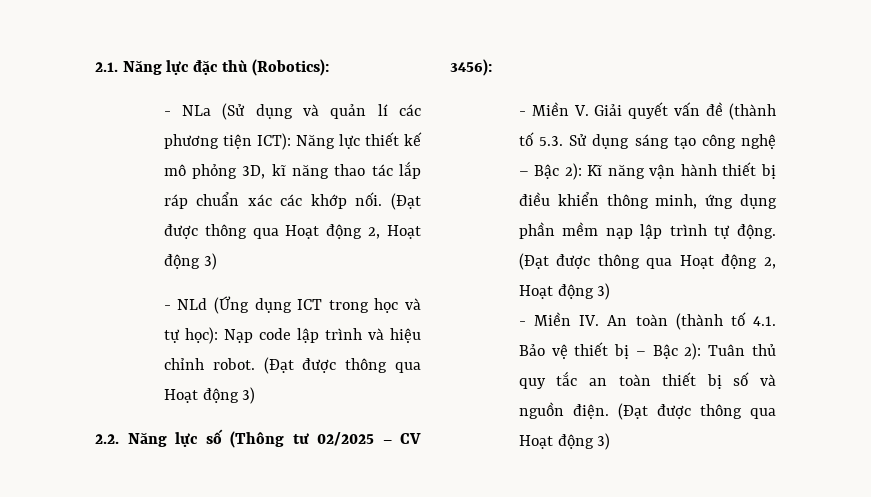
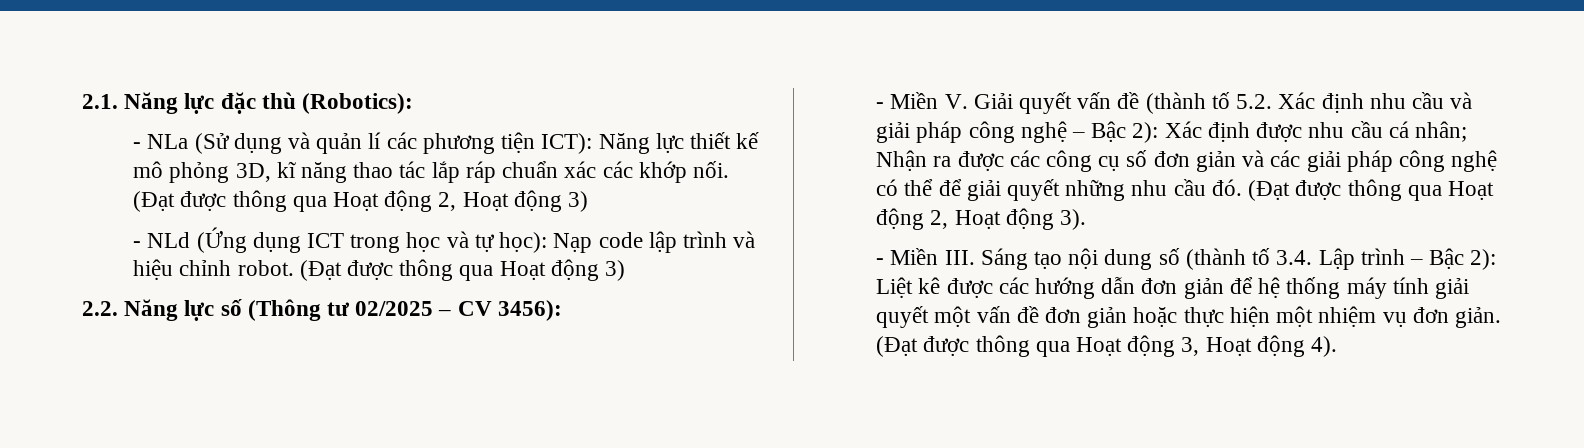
[539,134,696,149] 5.3. Sử dụng sáng tạo -> [1236,92,1473,113] [876,121,963,143] 5.2. Xác định nhu cầu và giải pháp
[587,162,776,179] [518,192,777,209] [518,222,776,239] [518,253,776,270] [518,283,611,300] [518,312,776,330] [518,342,776,360] [518,371,776,389] [518,402,776,420] [518,433,611,450] Kĩ năng vận hành thiết bị điều khiển thông minh, ứng dụng phần mềm nạp lập trình tự động. (Đạt được thông qua Hoạt động 2, Hoạt động 3) // - Miền IV. An toàn (thành tố 4.1. Bảo vệ thiết bị – Bậc 2): Tuân thủ quy tắc an toàn thiết bị số và nguồn điện. (Đạt được thông qua Hoạt động 3) -> [1164,121,1467,142] [876,150,1498,172] [876,179,1494,201] [876,208,1087,230] [876,248,1497,270] [876,277,1469,299] [876,306,1501,328] [876,335,1338,357] Xác định được nhu cầu cá nhân; Nhận ra được các công cụ số đơn giản và các giải pháp công nghệ có thể để giải quyết những nhu cầu đó. (Đạt được thông qua Hoạt động 2, Hoạt động 3). // - Miền III. Sáng tạo nội dung số (thành tố 3.4. Lập trình – Bậc 2): Liệt kê được các hướng dẫn đơn giản để hệ thống máy tính giải quyết một vấn đề đơn giản hoặc thực hiện một nhiệm vụ đơn giản. (Đạt được thông qua Hoạt động 3, Hoạt động 4).

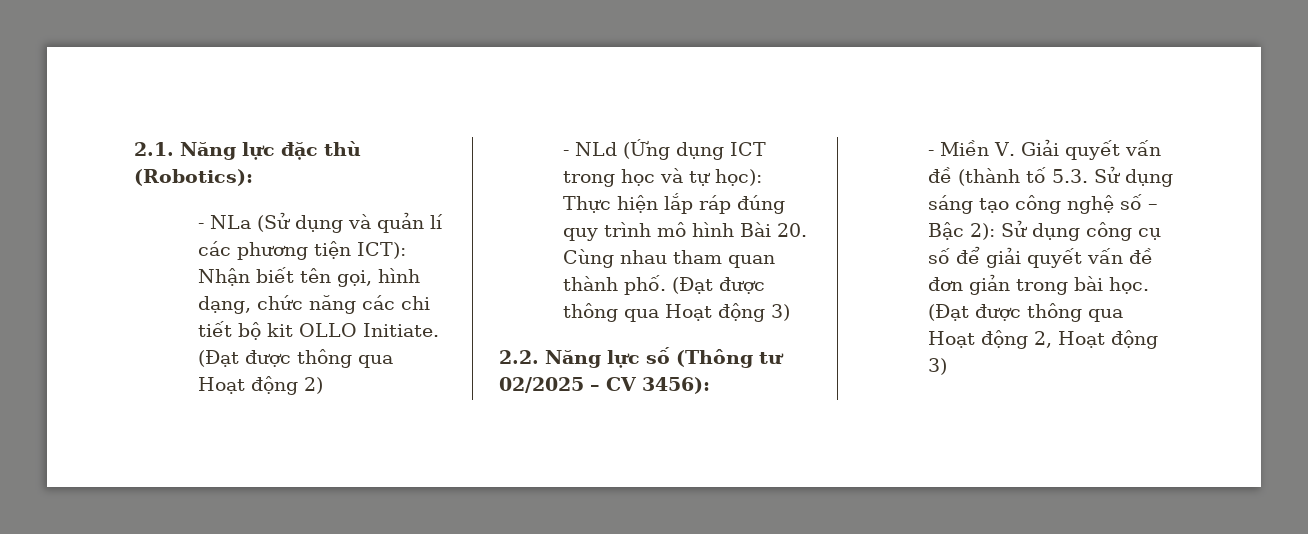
[598,132,760,154] [133,161,729,183] [133,190,589,212] Năng lực thiết kế mô phỏng 3D, kĩ năng thao tác lắp ráp chuẩn xác các khớp nối. (Đạt được thông qua Hoạt động 2, Hoạt động 3) -> [198,267,421,287] [198,295,431,314] [198,321,440,340] [198,349,394,368] [198,376,324,395] Nhận biết tên gọi, hình dạng, chức năng các chi tiết bộ kit OLLO Initiate. (Đạt được thông qua Hoạt động 2)
[553,231,756,253] [133,259,294,280] Nạp code lập trình và hiệu chỉnh robot. -> [563,193,786,214] [563,222,808,241] [563,249,776,268] [563,275,667,295] Thực hiện lắp ráp đúng quy trình mô hình Bài 20. Cùng nhau tham quan thành phố.
[1236,92,1473,113] [876,121,1467,143] [876,150,1498,172] [876,179,1494,201] [876,208,1087,230] [876,248,1497,270] [876,277,1469,299] [876,306,1501,328] [876,335,1338,357] 5.2. Xác định nhu cầu và giải pháp công nghệ – Bậc 2): Xác định được nhu cầu cá nhân; Nhận ra được các công cụ số đơn giản và các giải pháp công nghệ có thể để giải quyết những nhu cầu đó. (Đạt được thông qua Hoạt động 2, Hoạt động 3). // - Miền III. Sáng tạo nội dung số (thành tố 3.4. Lập trình – Bậc 2): Liệt kê được các hướng dẫn đơn giản để hệ thống máy tính giải quyết một vấn đề đơn giản hoặc thực hiện một nhiệm vụ đơn giản. (Đạt được thông qua Hoạt động 3, Hoạt động 4). -> [1052,166,1174,187] [928,194,1159,214] [928,220,1162,241] [928,246,1154,268] [928,274,1150,295] [928,303,1124,322] [928,330,1159,349] [928,358,948,375] 5.3. Sử dụng sáng tạo công nghệ số – Bậc 2): Sử dụng công cụ số để giải quyết vấn đề đơn giản trong bài học. (Đạt được thông qua Hoạt động 2, Hoạt động 3)

